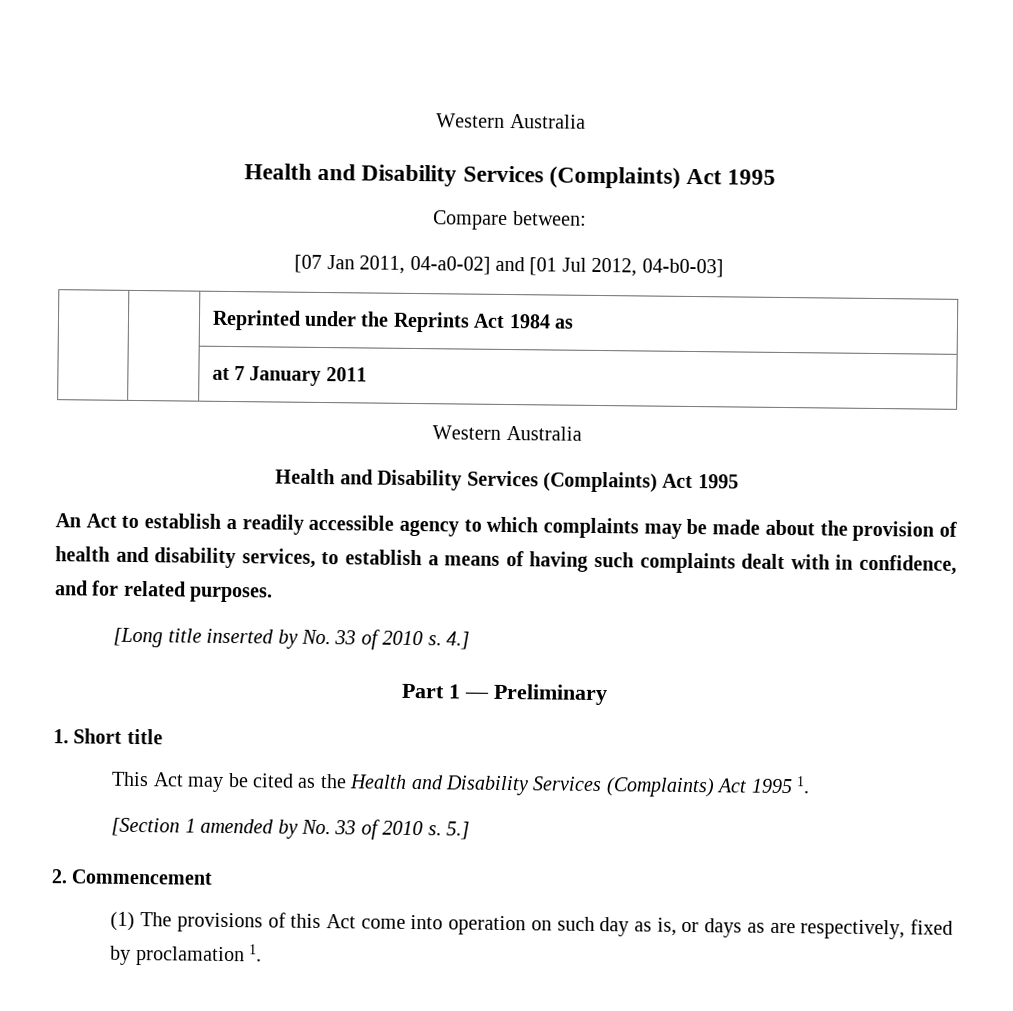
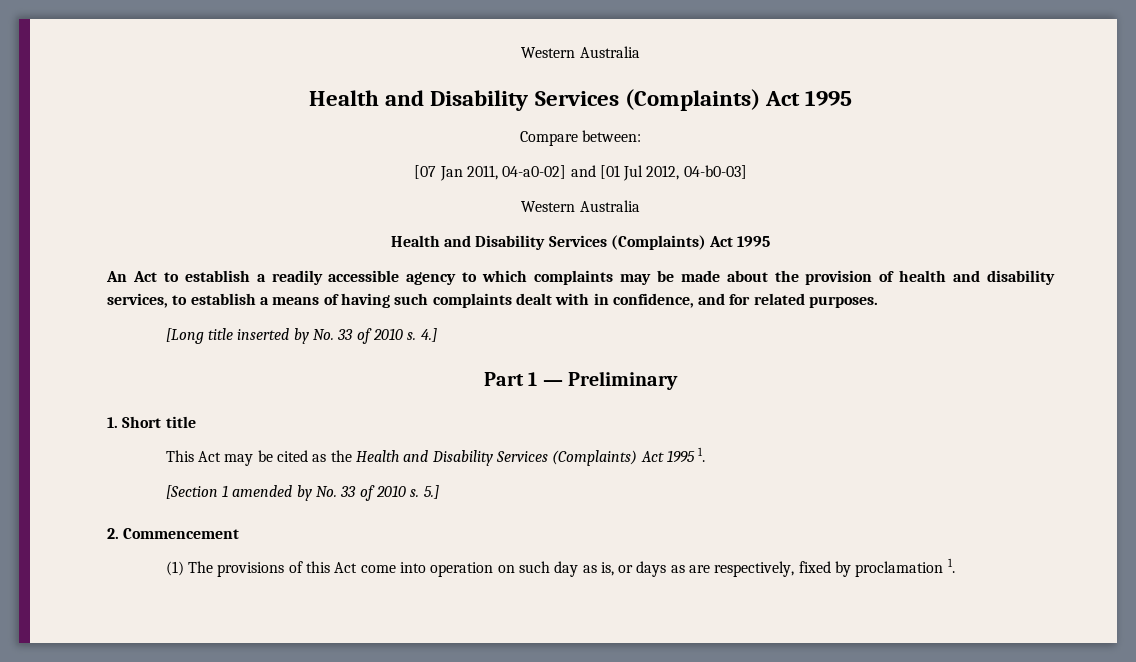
[211,309,574,333] [211,366,367,386] // | | Reprinted under the Reprints Act 1984 as // | | at 7 January 2011 -> (747, 172) none

